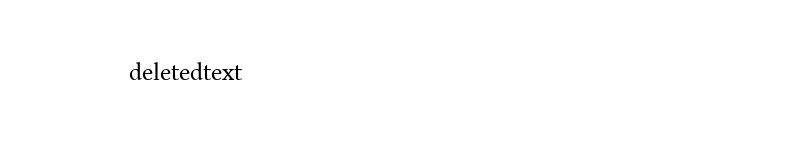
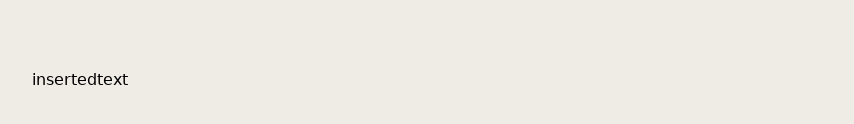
[129,62,243,80] deletedtext -> [32,73,128,85] insertedtext

